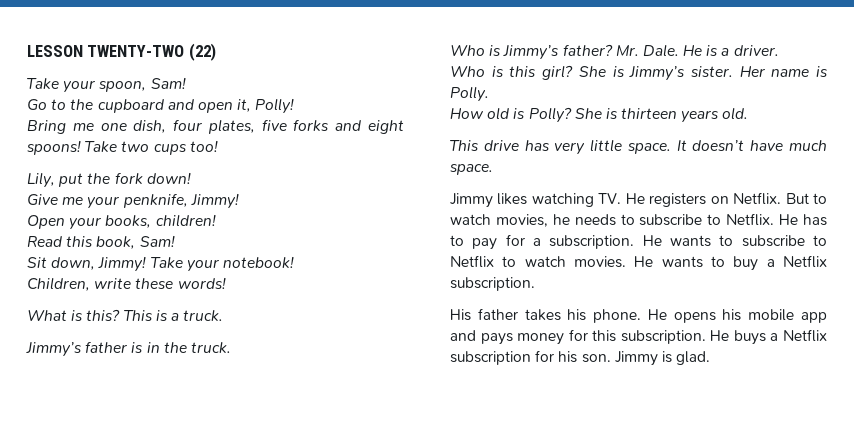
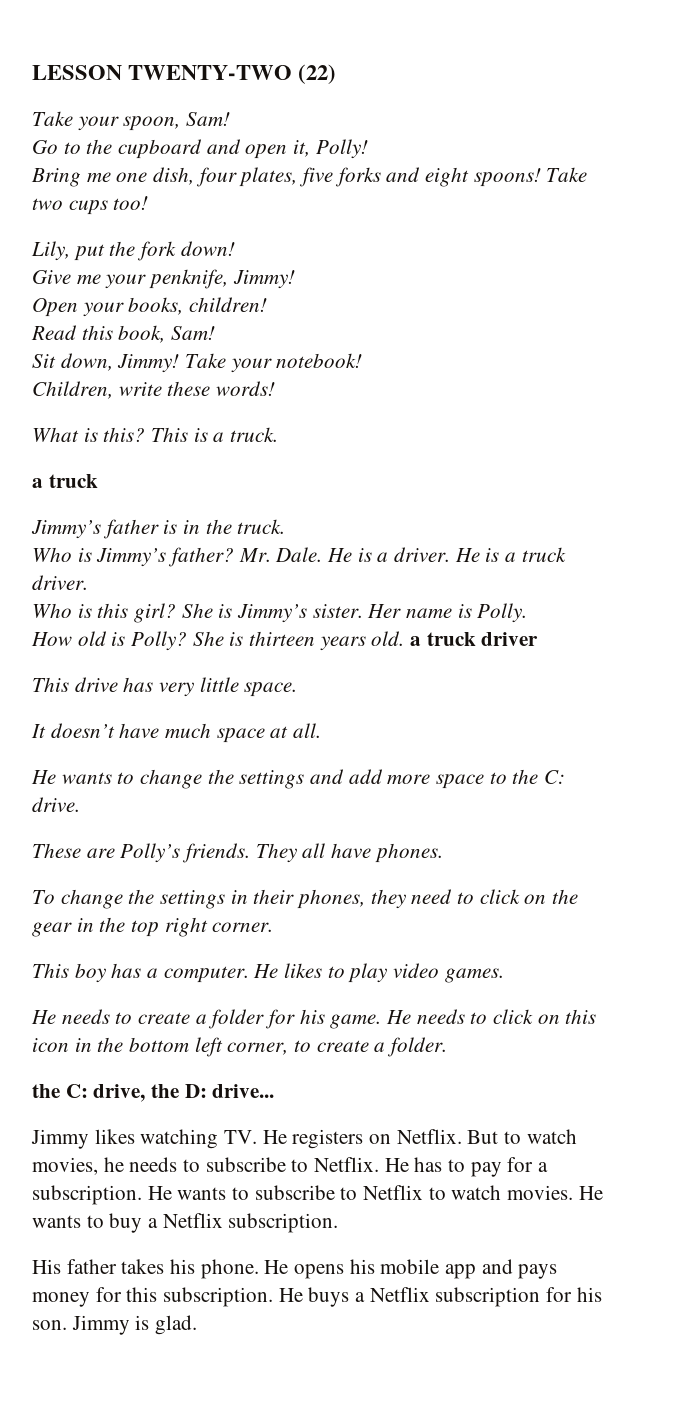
(224, 315) none -> [32,474,98,488] // a truck
(779, 50) none -> [454,547,566,562] [32,575,88,590] He is a truck driver.
(749, 113) none -> [410,632,539,646] a truck driver
(671, 148) none -> (298, 689) //
[450,163,493,175] space. -> [216,723,322,743] [31,769,566,789] [32,797,80,812] [32,843,443,863] [32,889,579,909] [32,917,274,937] [32,963,504,983] [31,1009,597,1029] [32,1037,448,1057] [32,1084,275,1102] space at all. // He wants to change the settings and add more space to the C: drive. // These are Polly’s friends. They all have phones. // To change the settings in their phones, they need to click on the gear in the top right corner. // This boy has a computer. He likes to play video games. // He needs to create a folder for his game. He needs to click on this icon in the bottom left corner, to create a folder. // the C: drive, the D: drive...

